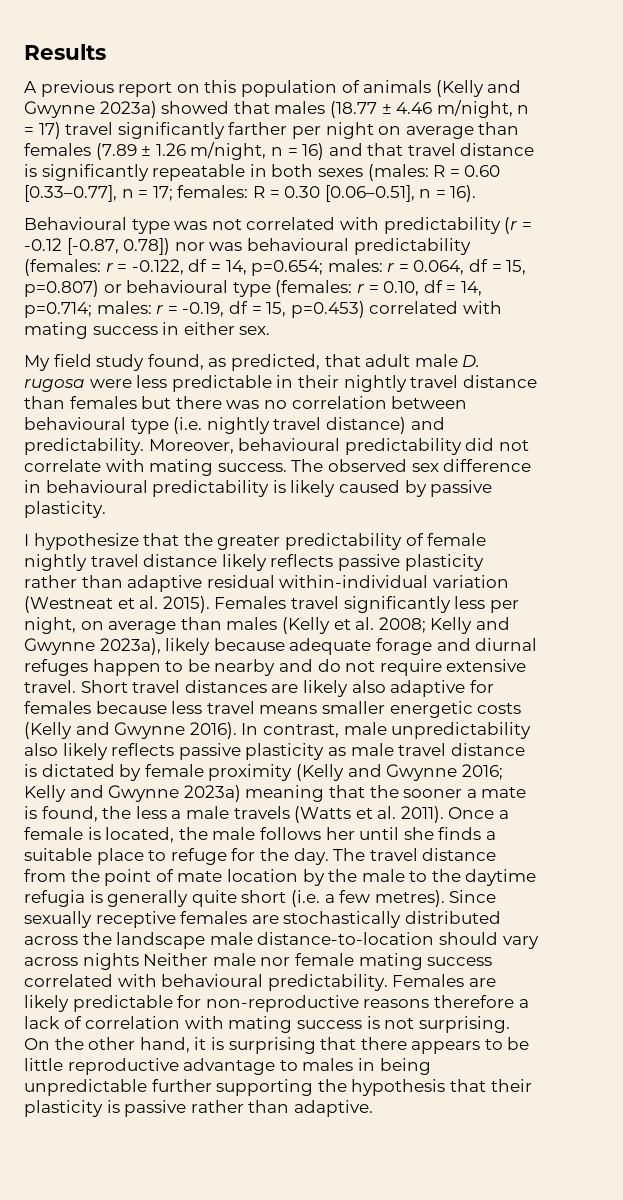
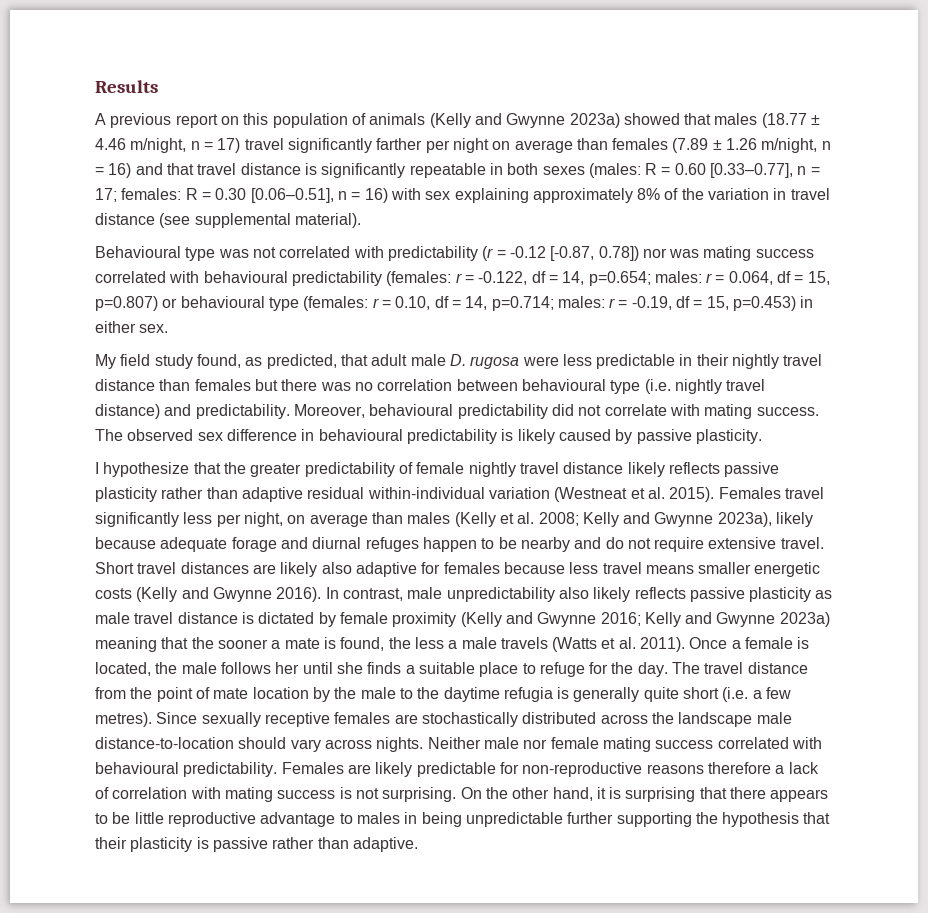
[450,185,477,202] 16). -> [364,188,830,203] [95,213,361,228] 16) with sex explaining approximately 8% of the variation in travel distance (see supplemental material).
(243, 246) none -> [703,246,814,261] [95,271,200,283] mating success correlated with
[369,301,502,314] [24,322,158,339] correlated with mating success -> (797, 303) none
[82,953,139,970] nights -> [376,737,424,752] nights.

